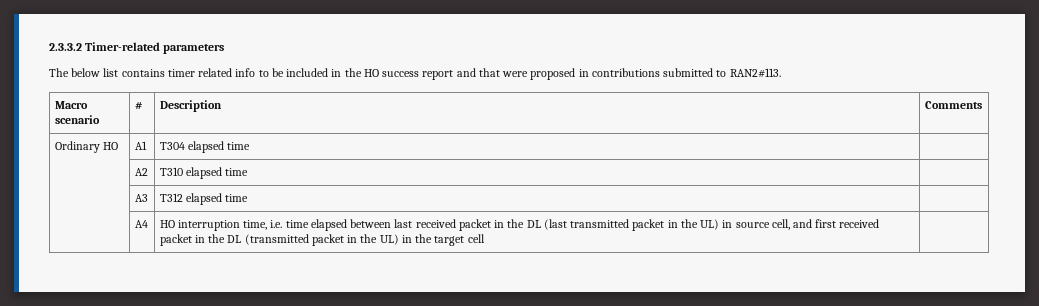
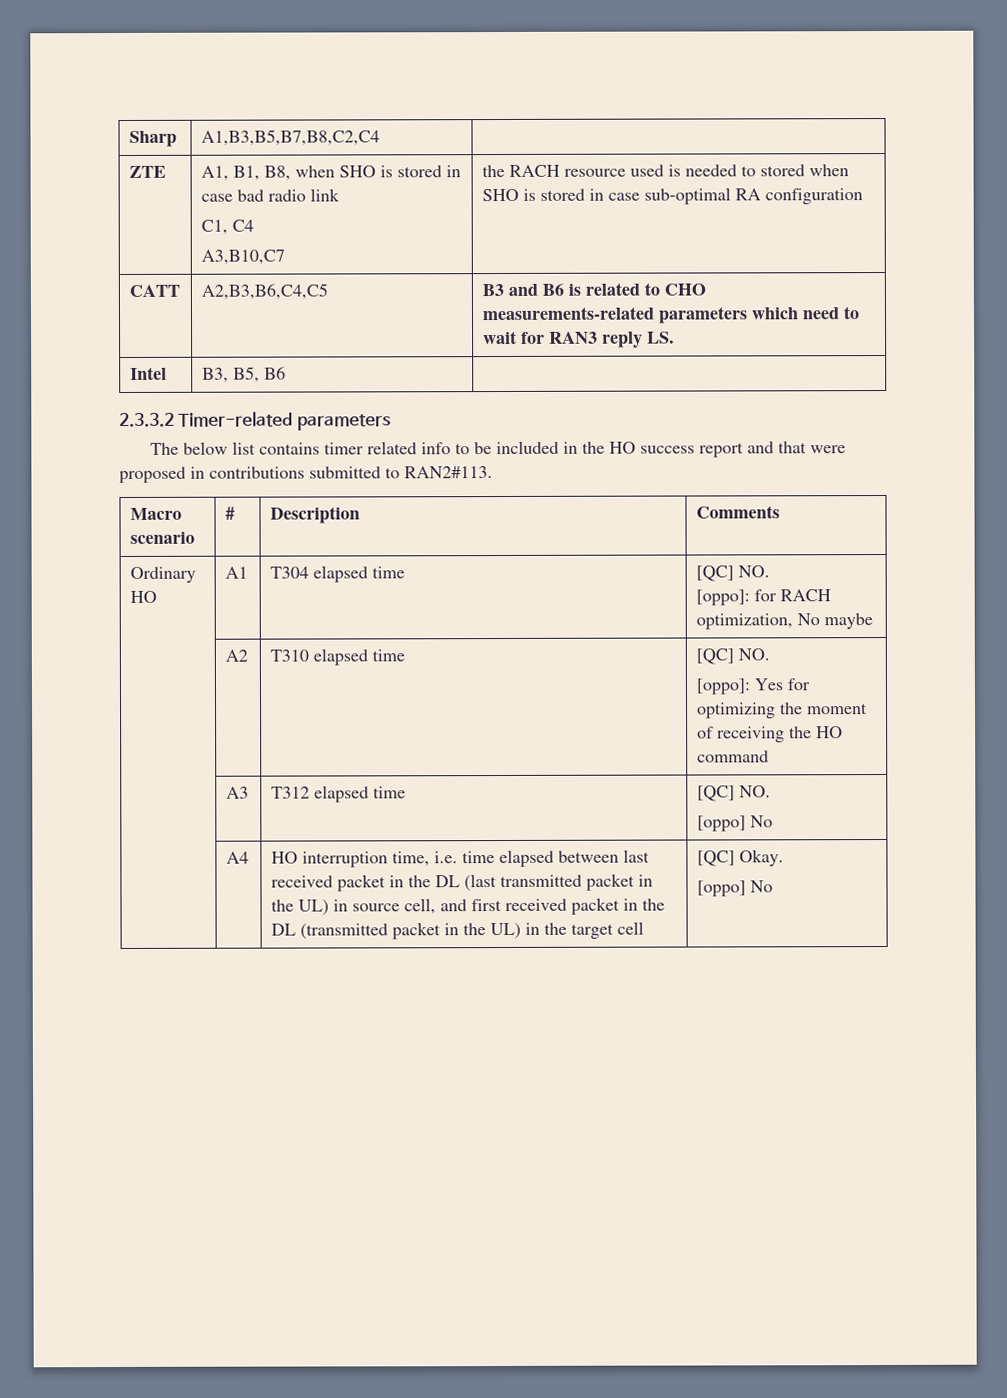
(49, 47) none -> [128,130,177,147] [200,129,380,146] [128,165,166,178] [200,165,461,181] [200,188,340,202] [200,219,254,235] [200,249,285,265] [481,164,849,178] [481,187,863,205] [128,284,180,297] [200,283,328,300] [481,282,706,297] [481,306,860,324] [482,330,675,348] [129,366,167,380] [201,366,286,383] Sharp | A1,B3,B5,B7,B8,C2,C4 | // ZTE | A1, B1, B8, when SHO is stored in case bad radio link // C1, C4 // A3,B10,C7 | the RACH resource used is needed to stored when SHO is stored in case sub-optimal RA configuration // CATT | A2,B3,B6,C4,C5 | B3 and B6 is related to CHO measurements-related parameters which need to wait for RAN3 reply LS. // Intel | B3, B5, B6 | //
[134,168,148,176] [159,167,249,179] // | A2 | T310 elapsed time | -> [695,565,770,582] [695,589,831,606] [695,613,873,630] [224,649,248,662] [269,648,405,666] [695,648,770,665] [695,678,810,695] [696,702,868,719] [696,726,843,743] [696,750,769,763] [QC] NO. // [oppo]: for RACH optimization, No maybe // | A2 | T310 elapsed time | [QC] NO. // [oppo]: Yes for optimizing the moment of receiving the HO command
(249, 198) none -> [696,785,771,802] [696,815,773,832] [QC] NO. // [oppo] No
(485, 238) none -> [696,849,784,867] [696,880,773,897] [QC] Okay. // [oppo] No

